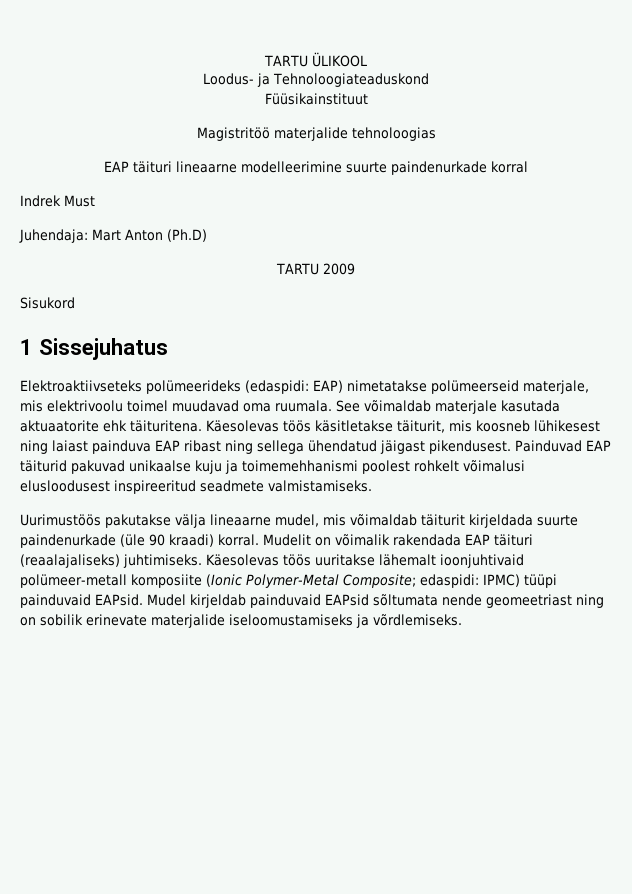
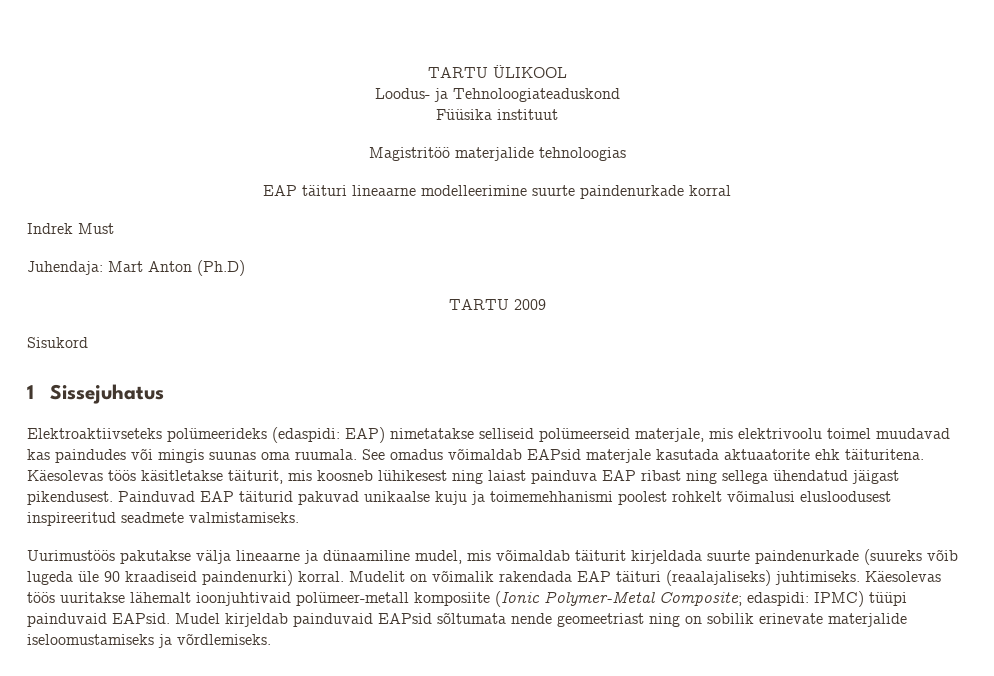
[264,93,368,105] Füüsikainstituut -> [436,109,558,120] Füüsika instituut
(427, 386) none -> [479,428,534,439] selliseid
[243,400,431,412] oma ruumala. See võimaldab -> [27,448,581,463] kas paindudes või mingis suunas oma ruumala. See omadus võimaldab EAPsid
(271, 520) none -> [304,550,410,564] ja dünaamiline
[120,534,214,547] (üle 90 kraadi) -> [864,549,958,565] [27,570,293,586] (suureks võib lugeda üle 90 kraadiseid paindenurki)

